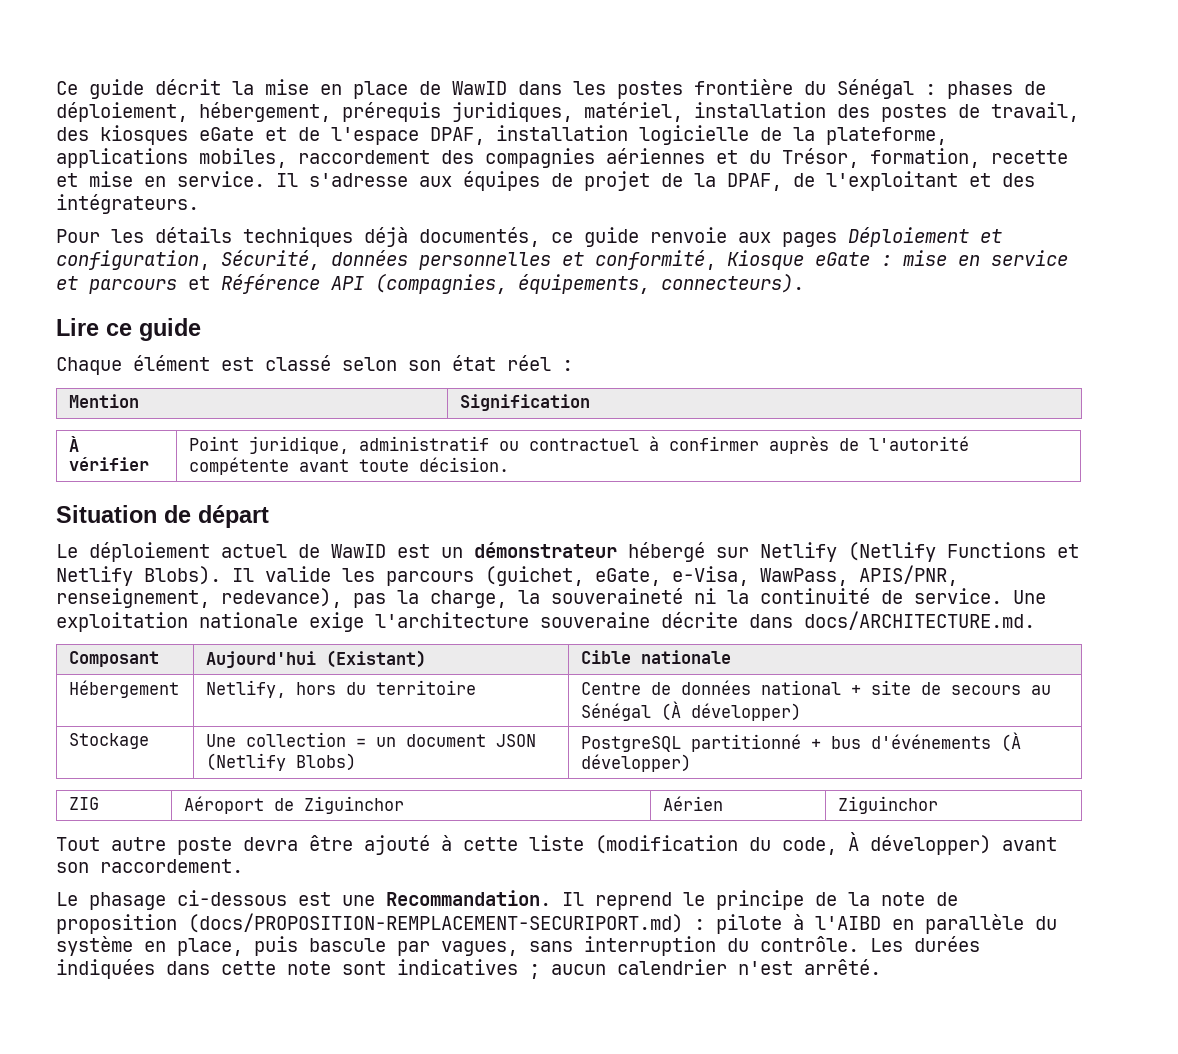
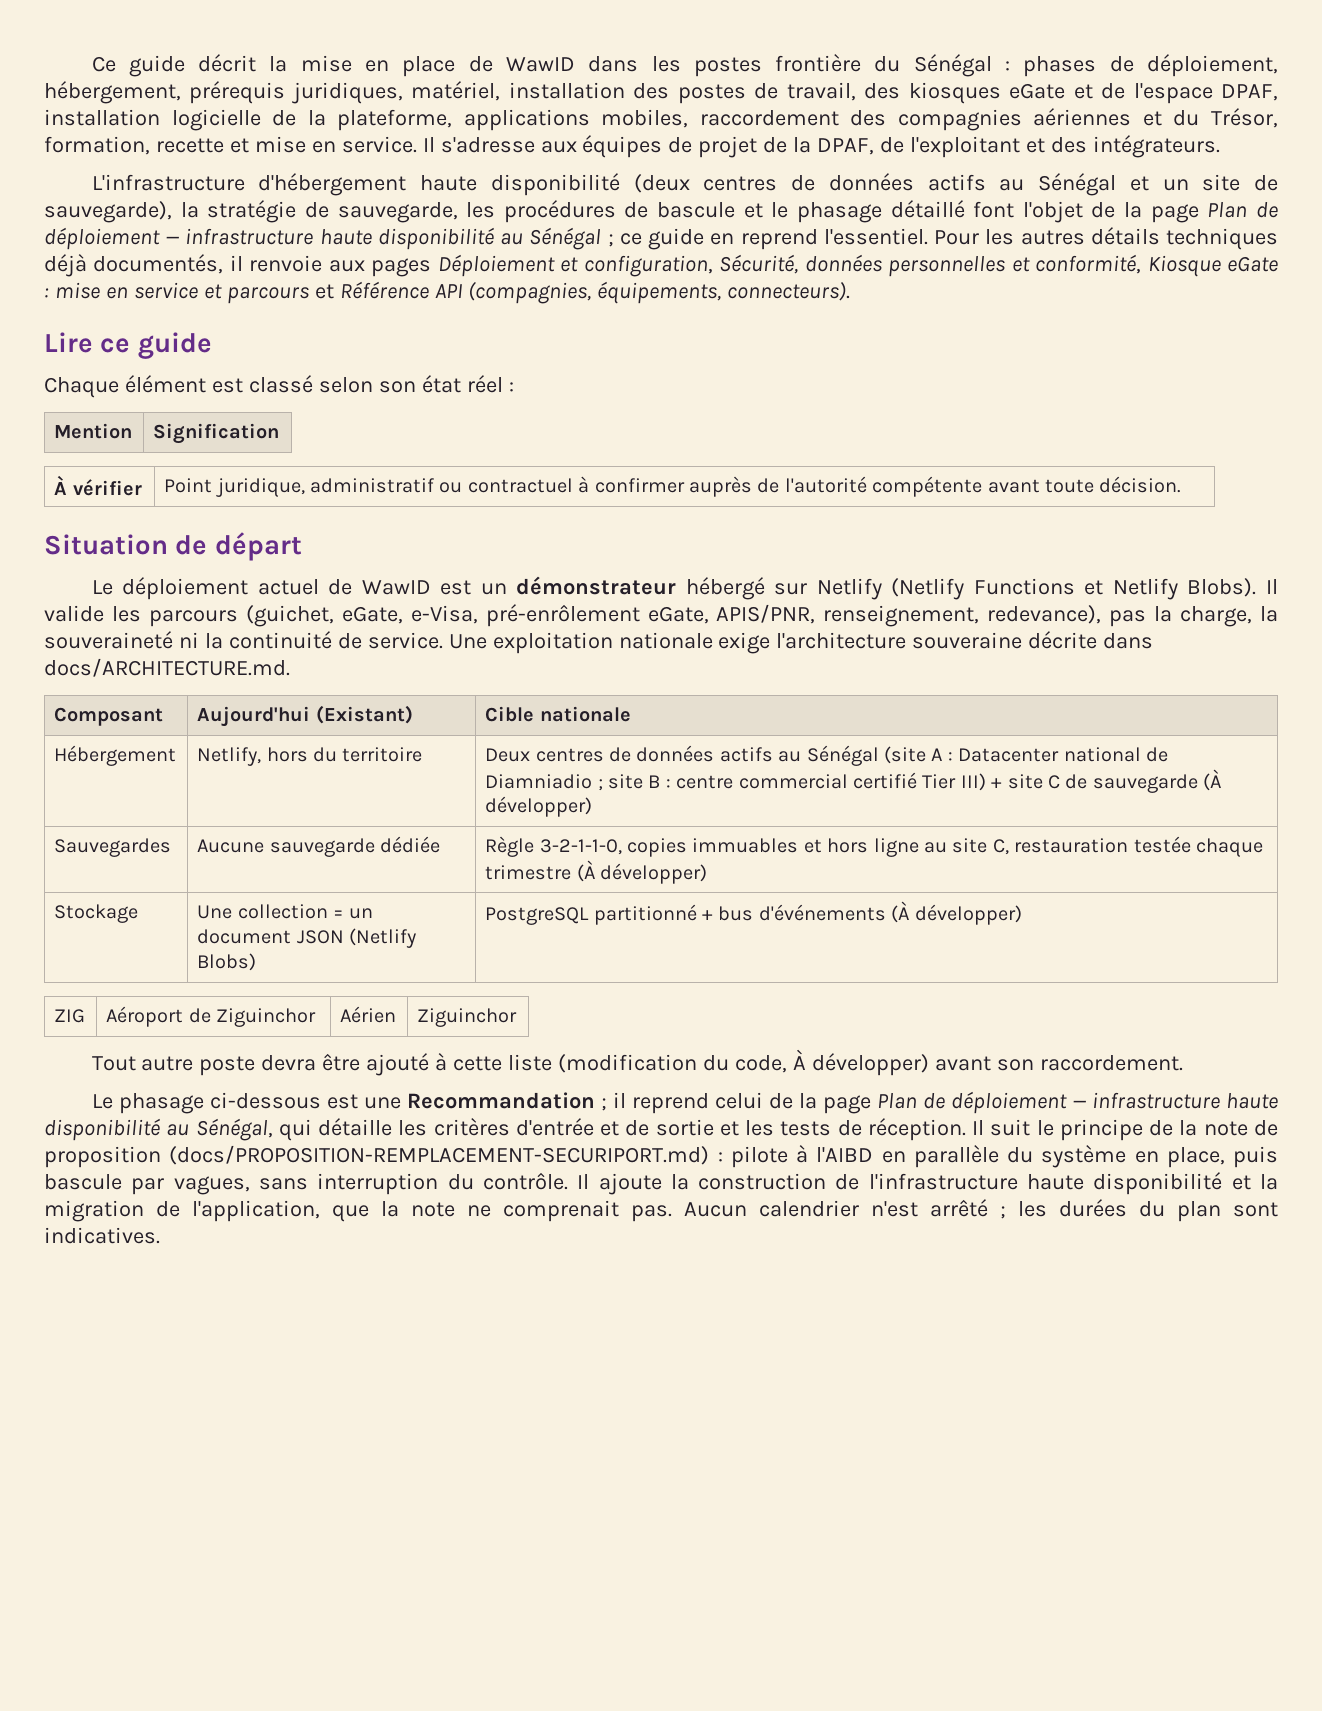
(199, 204) none -> [91,173,1278,196] [44,200,1278,223] [44,227,928,250] L'infrastructure d'hébergement haute disponibilité (deux centres de données actifs au Sénégal et un site de sauvegarde), la stratégie de sauvegarde, les procédures de bascule et le phasage détaillé font l'objet de la page Plan de déploiement — infrastructure haute disponibilité au Sénégal ; ce guide en reprend l'essentiel.
(144, 236) none -> [1020,230,1085,245] autres
[551,227,639,247] ce guide -> [229,255,243,271] il
[760,568,848,586] WawPass, -> [485,604,709,627] pré-enrôlement eGate,
[581,680,1052,695] [581,703,652,721] Centre de données national + site de secours au Sénégal -> [485,745,1169,766] [485,769,1222,793] [485,796,593,817] [54,838,172,857] [197,836,441,857] [485,836,1264,857] [485,865,572,880] Deux centres de données actifs au Sénégal (site A : Datacenter national de Diamniadio ; site B : centre commercial certifié Tier III) + site C de sauvegarde (À développer) // Sauvegardes | Aucune sauvegarde dédiée | Règle 3-2-1-1-0, copies immuables et hors ligne au site C, restauration testée chaque trimestre
[386,890,672,910] Recommandation. Il reprend -> [406,1091,1278,1114] [44,1118,1031,1141] Recommandation ; il reprend celui de la page Plan de déploiement — infrastructure haute disponibilité au Sénégal, qui détaille les critères d'entrée et de sortie et les tests de réception. Il suit
[870,936,980,952] [56,959,881,979] Les durées indiquées dans cette note sont indicatives ; aucun calendrier n'est arrêté. -> [577,1172,1278,1195] [44,1199,1278,1222] [44,1227,160,1244] Il ajoute la construction de l'infrastructure haute disponibilité et la migration de l'application, que la note ne comprenait pas. Aucun calendrier n'est arrêté ; les durées du plan sont indicatives.

